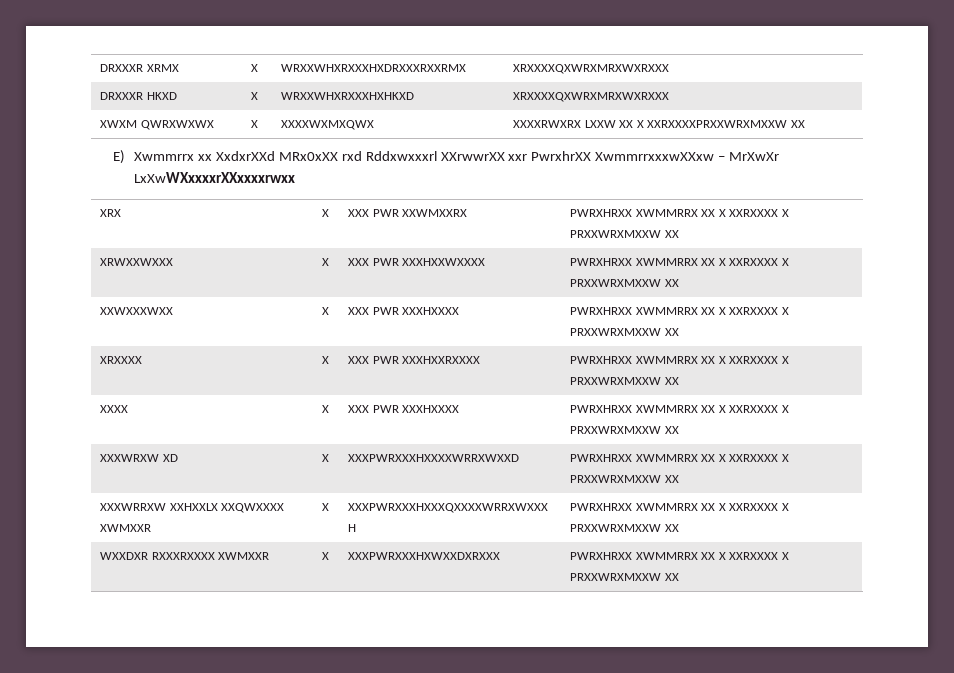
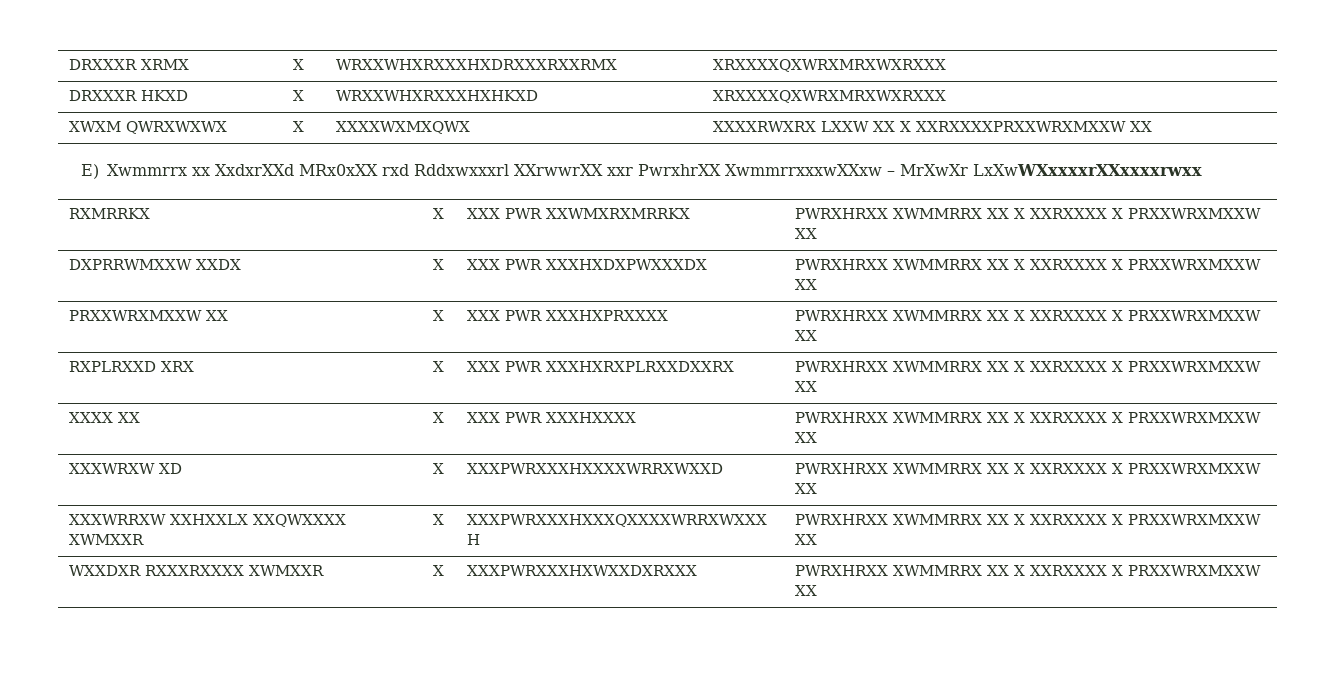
[100,209,122,217] [322,209,330,217] [348,209,468,217] [570,209,789,217] [570,230,679,238] [100,258,174,266] [322,258,330,266] [348,258,486,266] [570,258,789,266] [570,279,679,287] [100,307,174,315] [322,307,330,315] [348,307,460,315] [570,307,789,315] [570,328,679,336] [100,356,143,364] [322,356,330,364] [348,356,481,364] XRX | X | XXX PWR XXWMXXRX | PWRXHRXX XWMMRRX XX X XXRXXXX X PRXXWRXMXXW XX // XRWXXWXXX | X | XXX PWR XXXHXXWXXXX | PWRXHRXX XWMMRRX XX X XXRXXXX X PRXXWRXMXXW XX // XXWXXXWXX | X | XXX PWR XXXHXXXX | PWRXHRXX XWMMRRX XX X XXRXXXX X PRXXWRXMXXW XX // XRXXXX | X | XXX PWR XXXHXXRXXXX -> [69,208,151,219] [433,208,445,219] [467,208,691,219] [795,208,1262,219] [795,228,818,239] [69,259,242,270] [433,259,445,270] [467,259,708,270] [795,259,1262,270] [795,279,818,290] [69,310,229,321] [433,310,445,321] [467,310,669,321] [795,310,1262,321] [795,330,818,341] [69,361,195,372] [433,361,445,372] [467,361,735,372] RXMRRKX | X | XXX PWR XXWMXRXMRRKX | PWRXHRXX XWMMRRX XX X XXRXXXX X PRXXWRXMXXW XX // DXPRRWMXXW XXDX | X | XXX PWR XXXHXDXPWXXXDX | PWRXHRXX XWMMRRX XX X XXRXXXX X PRXXWRXMXXW XX // PRXXWRXMXXW XX | X | XXX PWR XXXHXPRXXXX | PWRXHRXX XWMMRRX XX X XXRXXXX X PRXXWRXMXXW XX // RXPLRXXD XRX | X | XXX PWR XXXHXRXPLRXXDXXRX
(129, 409) none -> [118,412,141,423] XX

